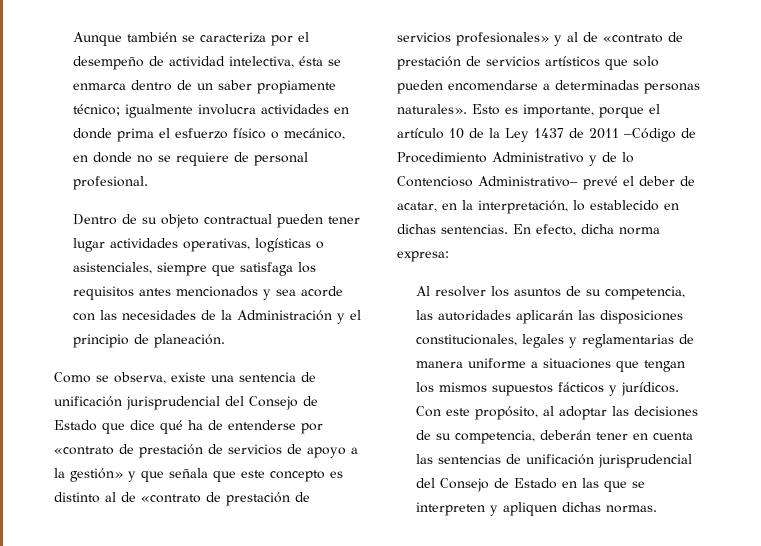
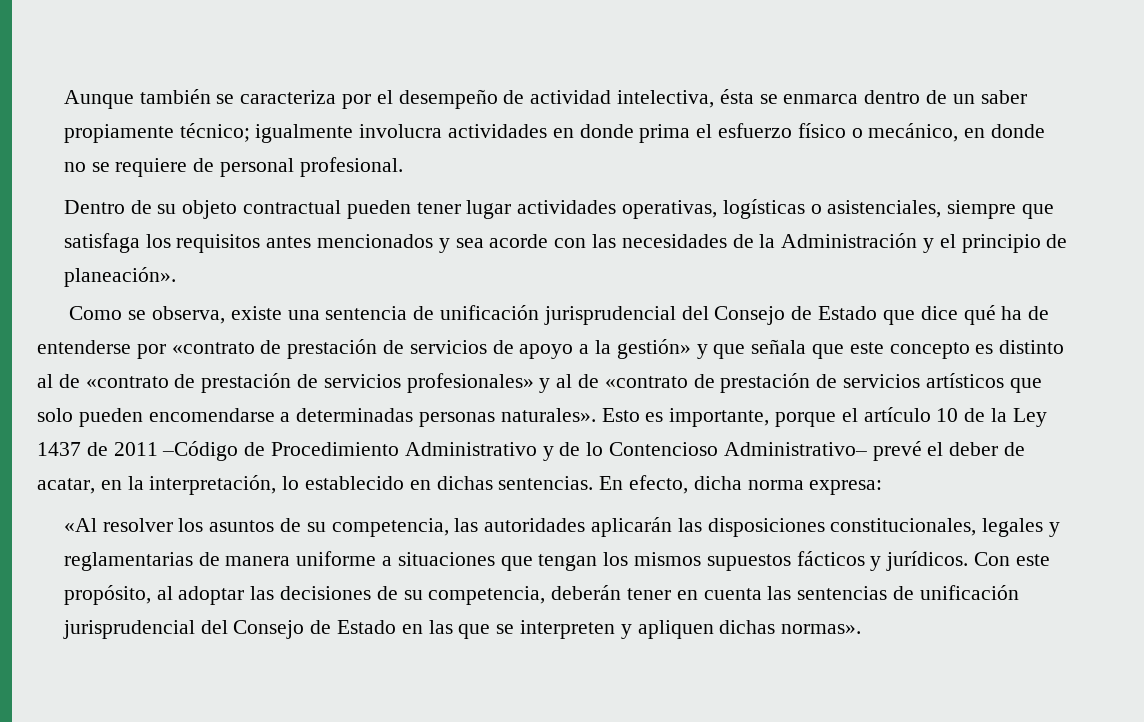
[154,334,226,348] planeación. -> [63,267,176,287] planeación».
[416,286,431,296] Al -> [63,518,97,532] «Al
[606,505,658,513] normas. -> [781,624,862,634] normas».

